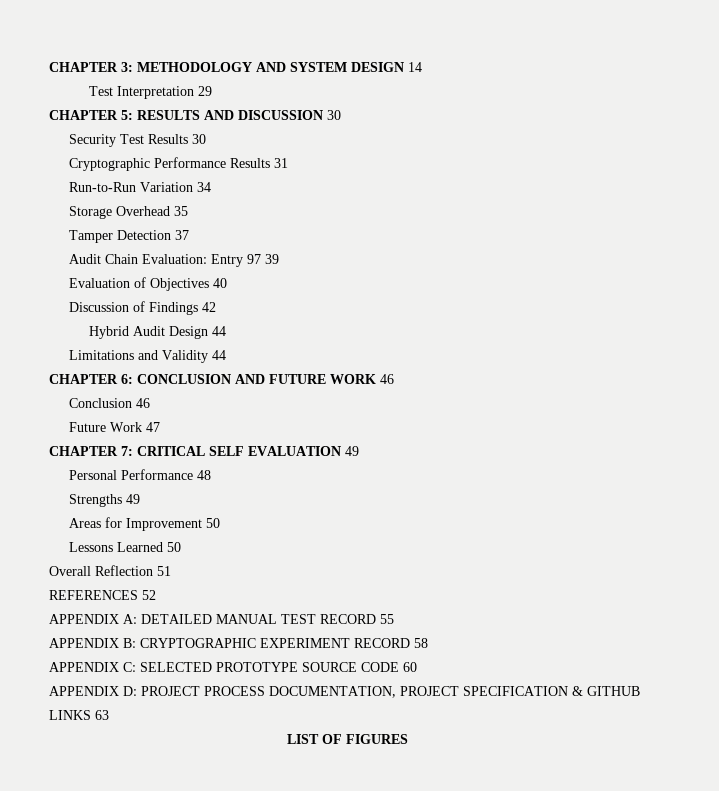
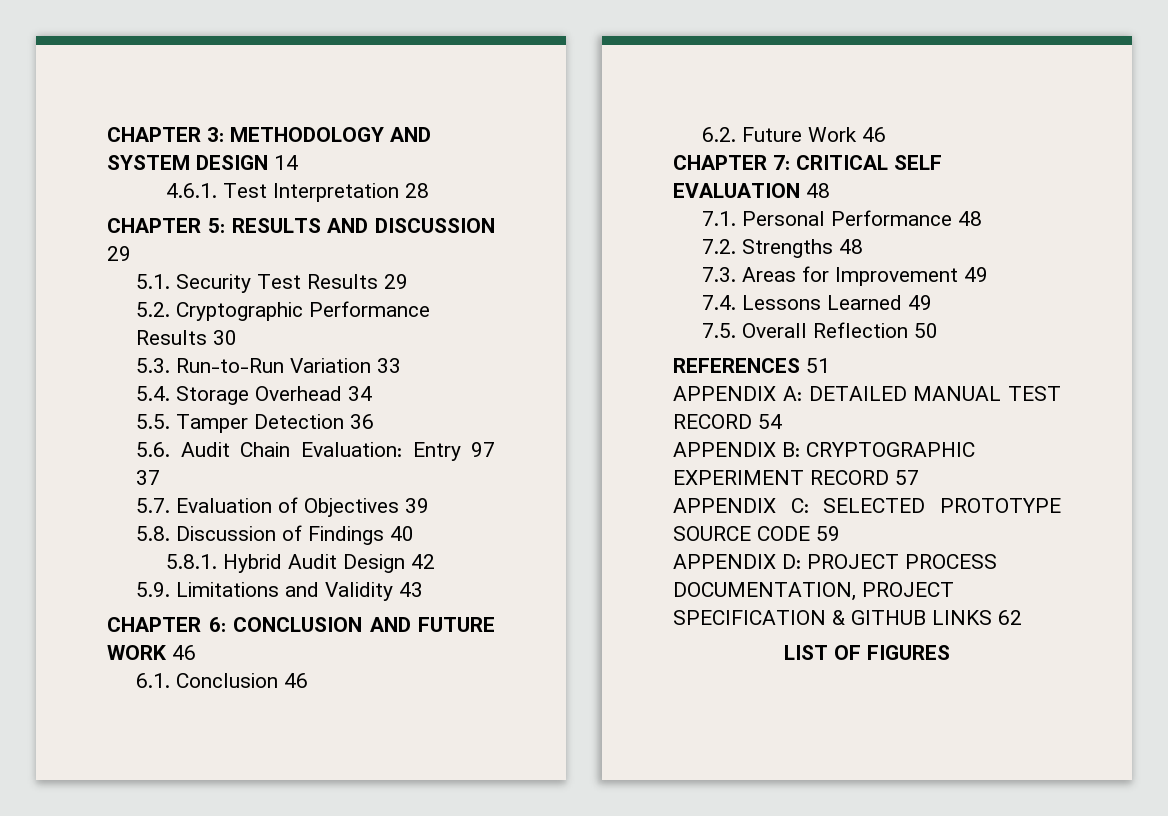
(422, 67) none -> [165,183,217,198] 4.6.1.
[197,86,212,96] 29 -> [404,183,429,198] 28
[327,110,341,120] 30 // -> [107,246,131,261] [136,274,171,289] 29 // 5.1.
[191,134,206,144] 30 // -> [384,274,409,289] [136,302,171,317] 29 // 5.2.
[273,158,288,168] [68,182,211,192] [68,206,188,219] [68,230,189,243] 31 // Run-to-Run Variation 34 // Storage Overhead 35 // Tamper Detection 37 // -> [213,330,238,345] [136,358,402,373] [136,386,373,405] [136,414,375,433] [136,442,171,457] 30 // 5.3. Run-to-Run Variation 33 // 5.4. Storage Overhead 34 // 5.5. Tamper Detection 36 // 5.6.
[264,254,279,264] 39 // -> [136,470,161,485] [136,498,171,513] 37 // 5.7.
[212,278,227,288] 40 // -> [405,498,430,513] [136,526,171,541] 39 // 5.8.
[201,302,216,312] 42 // -> [390,526,415,541] [165,554,217,569] 40 // 5.8.1.
[211,326,226,336] 44 // -> [410,554,435,569] [136,582,171,597] 42 // 5.9.
[211,350,226,360] 44 -> [399,582,424,597] 43
(394, 379) none -> [136,673,171,688] 6.1.
(150, 403) none -> [702,127,737,142] 6.2.
[145,422,160,432] 47 -> [862,127,887,142] 46
[345,446,359,456] 49 // -> [806,183,830,198] [702,211,737,226] 48 // 7.1.
[68,494,140,507] [68,517,220,531] [68,542,181,552] [49,565,153,576] Strengths 49 // Areas for Improvement 50 // Lessons Learned 50 // Overall Reflection -> [702,239,864,258] [702,266,989,286] [702,295,933,310] [702,322,939,338] [673,358,800,373] 7.2. Strengths 48 // 7.3. Areas for Improvement 49 // 7.4. Lessons Learned 49 // 7.5. Overall Reflection 50 // REFERENCES
[49,590,156,600] // REFERENCES 52 -> (830, 365) none
[380,614,394,624] 55 -> [758,414,782,429] 54
[414,638,428,648] 58 -> [895,470,919,485] 57
[403,662,417,672] 60 -> [816,526,840,541] 59
[95,710,109,720] 63 -> [998,610,1022,625] 62

